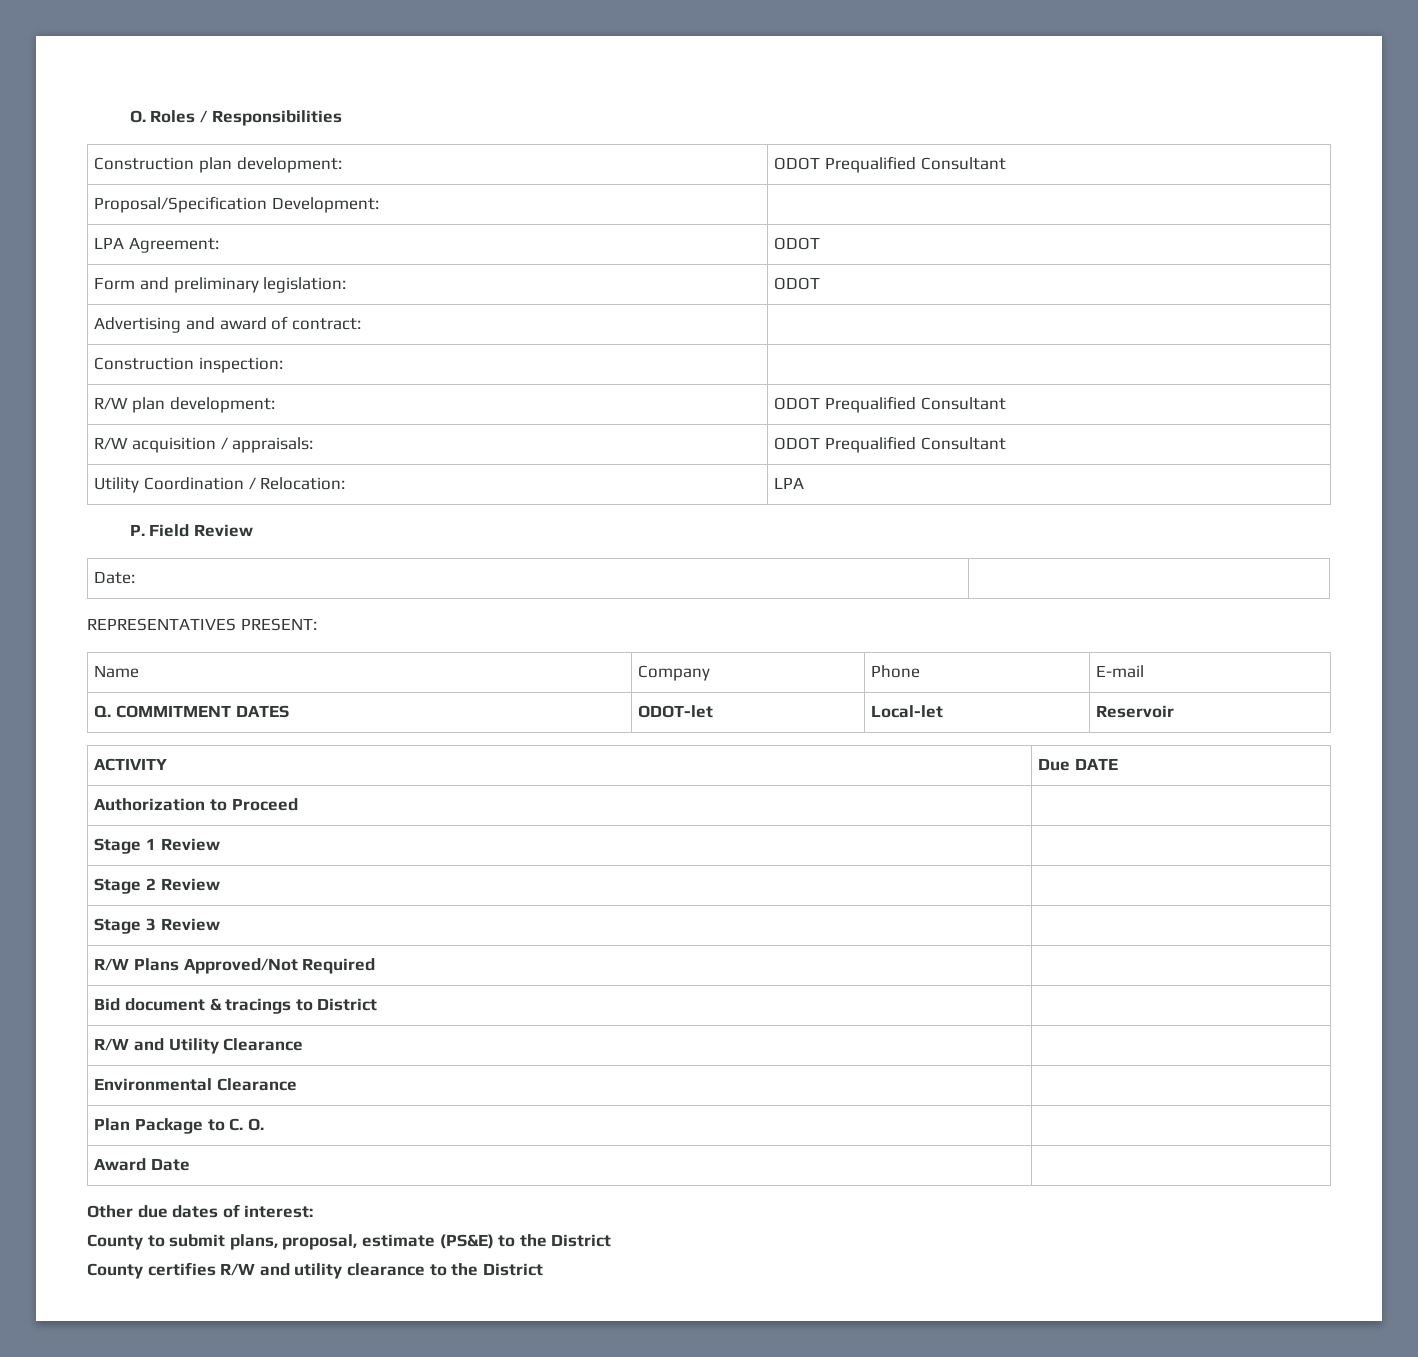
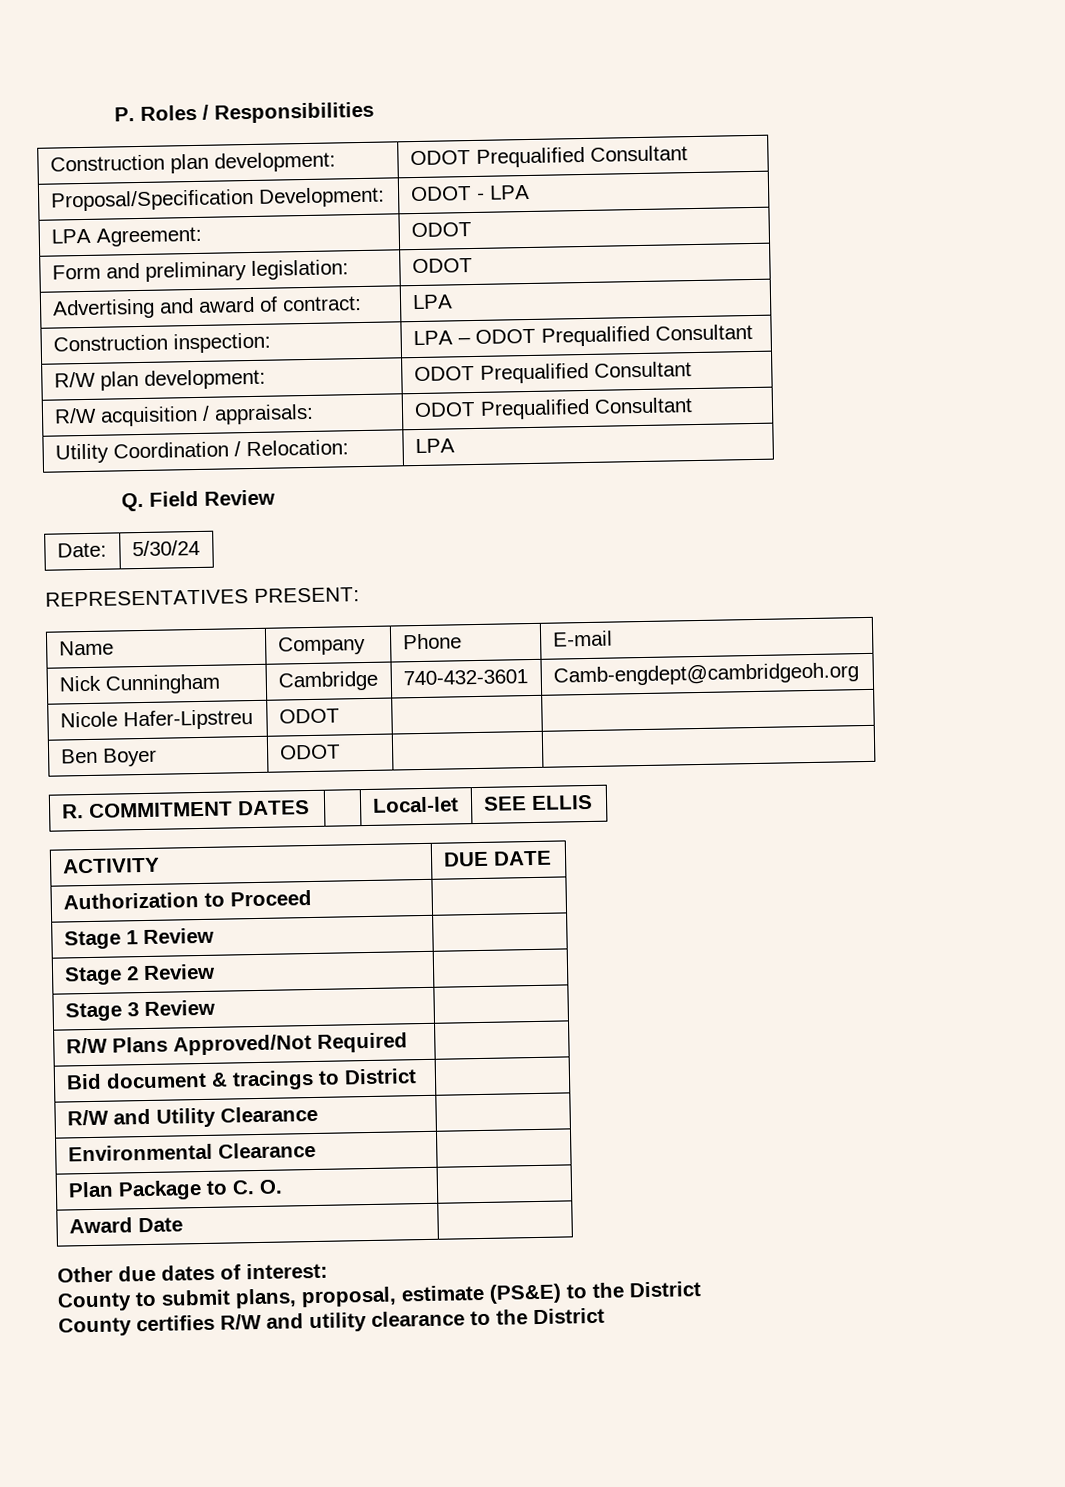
[129,110,146,123] O. -> [113,107,135,122] P.
(379, 205) none -> [409,184,530,202] ODOT - LPA
(361, 324) none -> [411,294,453,310] LPA
(283, 365) none -> [412,323,753,347] LPA – ODOT Prequalified Consultant
[129,524,145,536] P. -> [120,492,144,512] Q.
(136, 577) none -> [131,539,200,557] 5/30/24
[94,705,112,718] Q. -> [58,673,221,695] [277,670,379,692] [402,669,528,686] [552,662,859,687] [59,709,253,731] [278,708,340,724] [60,747,157,767] [278,744,341,760] [61,804,84,819] Nick Cunningham | Cambridge | 740-432-3601 | Camb-engdept@cambridgeoh.org // Nicole Hafer-Lipstreu | ODOT | | // Ben Boyer | ODOT | | // R.
[638,705,714,718] ODOT-let -> (310, 808) none
[1096,705,1175,718] Reservoir -> [482,794,593,811] SEE ELLIS
[1038,758,1071,771] Due -> [442,851,489,867] DUE

